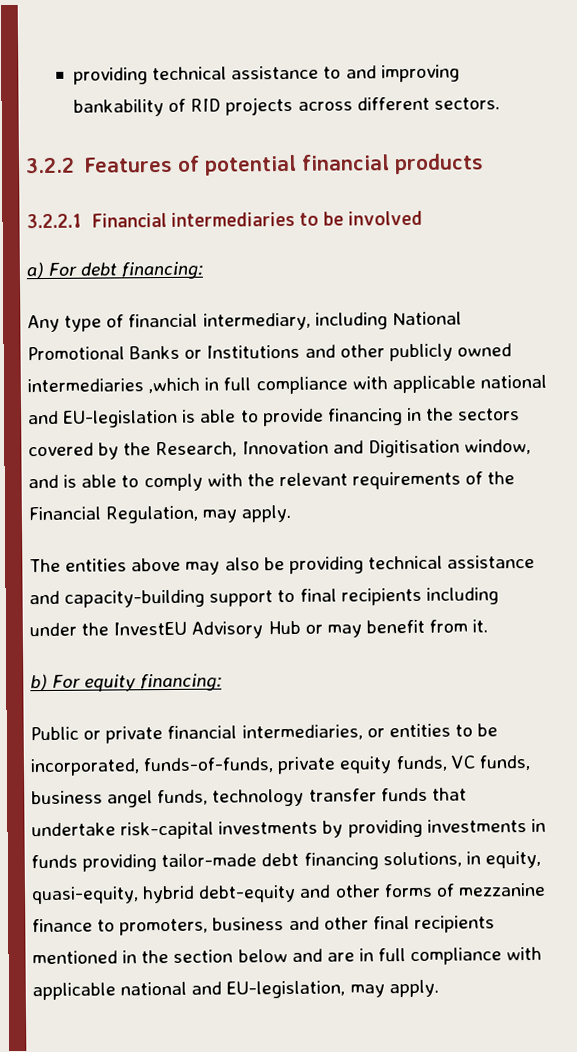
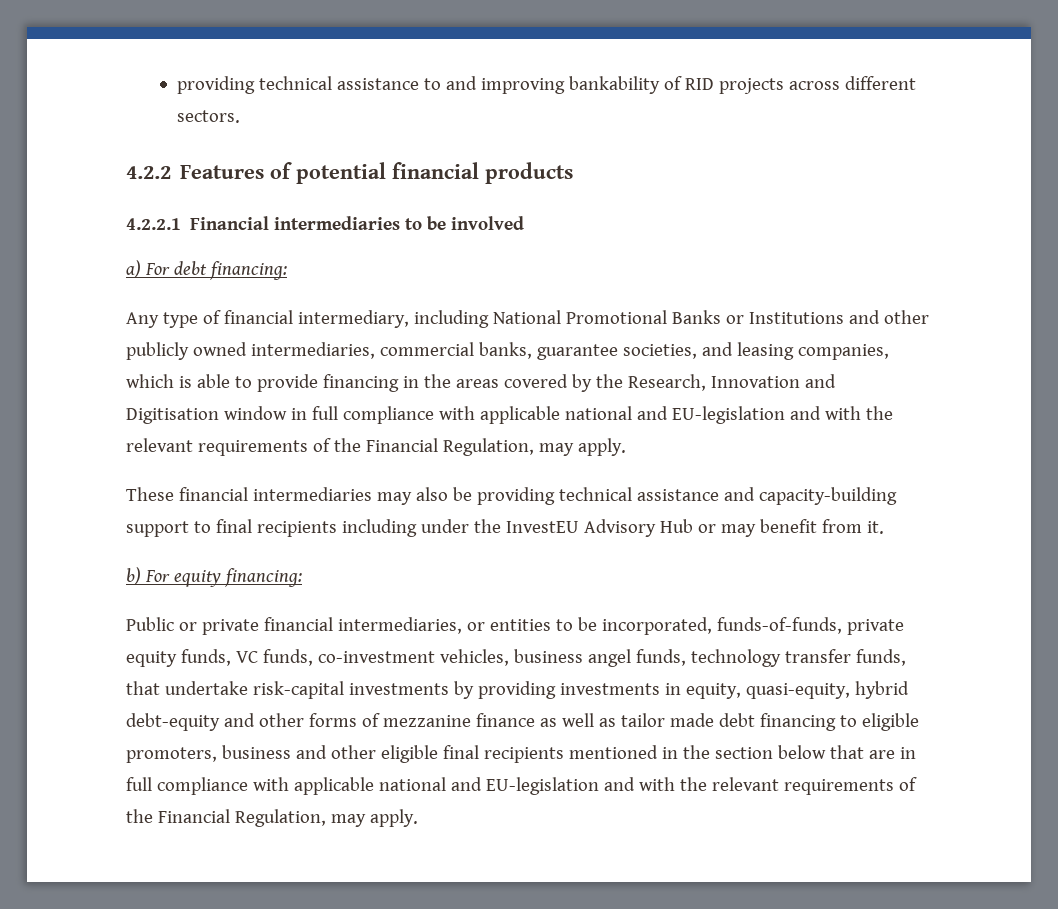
[25,157,75,174] 3.2.2 -> [126,166,171,179] 4.2.2
[26,213,82,229] 3.2.2.1 -> [126,218,181,230] 4.2.2.1
[27,374,547,395] [28,407,521,428] [28,439,531,460] [28,473,203,492] intermediaries ,which in full compliance with applicable national and EU-legislation is able to provide financing in the sectors covered by the Research, Innovation and Digitisation window, and is able to comply -> [250,342,889,360] [126,374,836,392] [126,406,821,424] intermediaries, commercial banks, guarantee societies, and leasing companies, which is able to provide financing in the areas covered by the Research, Innovation and Digitisation window in full compliance with applicable national and EU-legislation and
[29,557,182,573] The entities above -> [126,487,372,501] These financial intermediaries
(531, 763) none -> [317,649,509,666] co-investment vehicles,
[380,787,428,802] funds -> [855,649,906,666] funds,
[31,851,481,872] funds providing tailor-made debt financing solutions, in -> (681, 689) none
[97,919,116,932] to -> [539,713,919,731] as well as tailor made debt financing to eligible
(369, 923) none -> [380,745,438,763] eligible
[291,948,323,962] and -> [829,745,864,759] that
[226,980,346,999] EU-legislation, -> [485,777,917,795] [126,809,326,827] EU-legislation and with the relevant requirements of the Financial Regulation,

